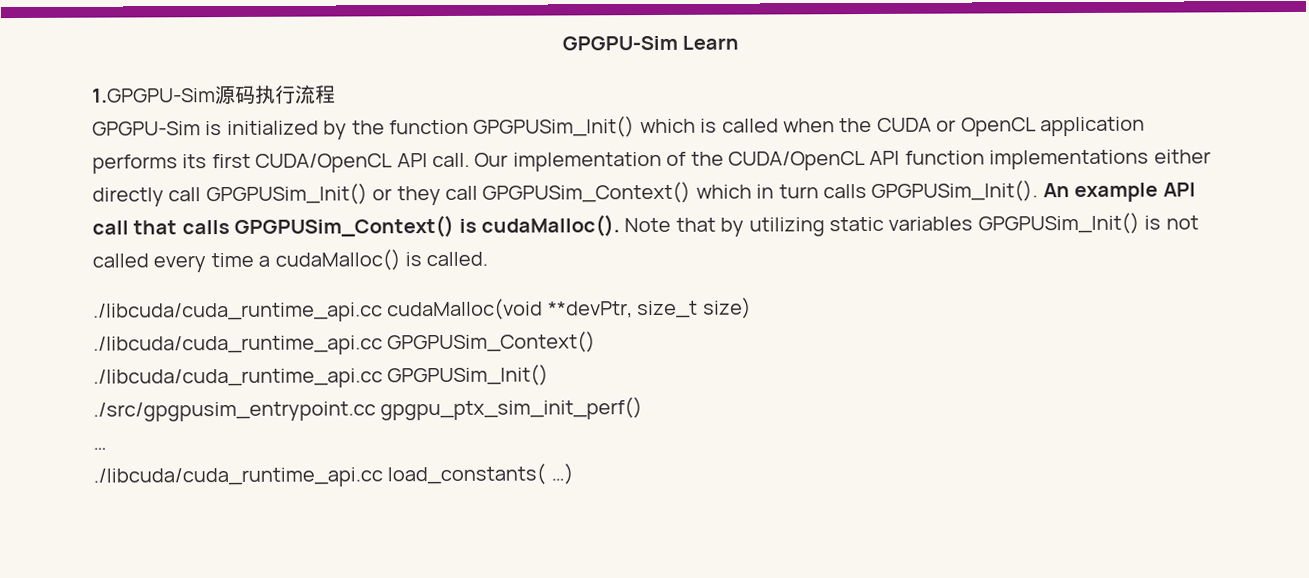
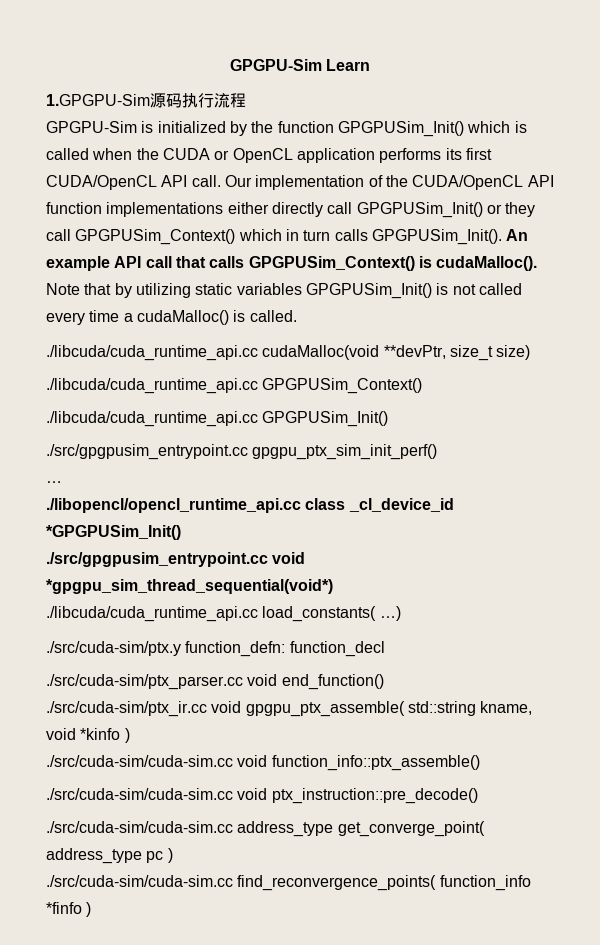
[93,463,574,488] ./libcuda/cuda_runtime_api.cc load_constants( …) -> [46,498,454,513] [46,525,181,540] [46,552,306,567] [46,579,333,594] [46,606,401,622] [46,641,385,657] [46,674,384,690] [46,701,533,717] [46,728,130,743] [46,755,480,771] [46,788,478,804] [46,821,485,837] [46,848,173,864] [46,875,531,891] [46,902,92,917] ./libopencl/opencl_runtime_api.cc class _cl_device_id *GPGPUSim_Init() // ./src/gpgpusim_entrypoint.cc void *gpgpu_sim_thread_sequential(void*) // ./libcuda/cuda_runtime_api.cc load_constants( …) // ./src/cuda-sim/ptx.y function_defn: function_decl // ./src/cuda-sim/ptx_parser.cc void end_function() // ./src/cuda-sim/ptx_ir.cc void gpgpu_ptx_assemble( std::string kname, void *kinfo ) // ./src/cuda-sim/cuda-sim.cc void function_info::ptx_assemble() // ./src/cuda-sim/cuda-sim.cc void ptx_instruction::pre_decode() // ./src/cuda-sim/cuda-sim.cc address_type get_converge_point( address_type pc ) // ./src/cuda-sim/cuda-sim.cc find_reconvergence_points( function_info *finfo )

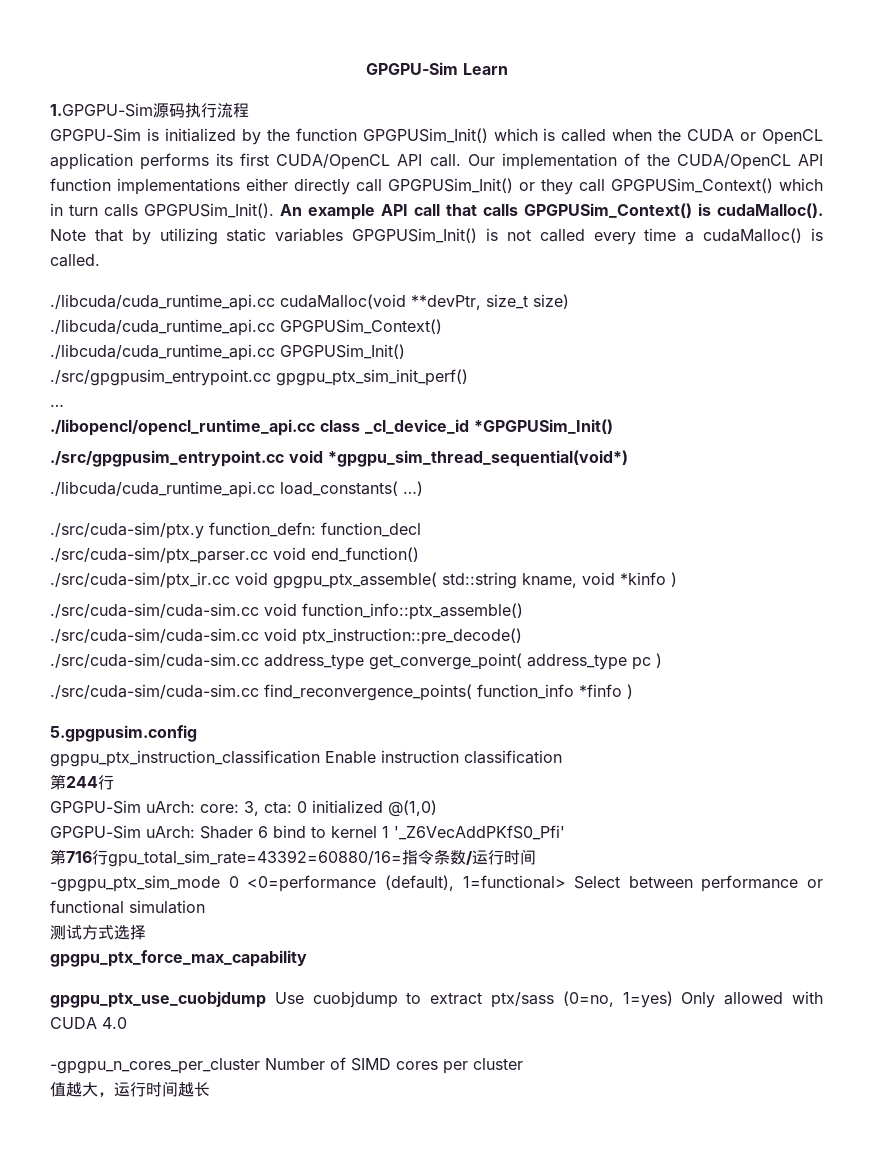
(92, 909) none -> [50,725,197,742] [50,750,562,767] [50,774,114,790] [50,800,437,817] [50,825,565,840] [50,849,536,867] [50,875,823,892] [50,900,205,914] [50,925,146,940] [50,950,307,967] [50,991,823,1008] [50,1017,127,1029] [50,1057,523,1074] [50,1081,210,1097] // 5.gpgpusim.config // gpgpu_ptx_instruction_classification Enable instruction classification // 第244行 // GPGPU-Sim uArch: core: 3, cta: 0 initialized @(1,0) // GPGPU-Sim uArch: Shader 6 bind to kernel 1 '_Z6VecAddPKfS0_Pfi' // 第716行gpu_total_sim_rate=43392=60880/16=指令条数/运行时间 // -gpgpu_ptx_sim_mode 0 <0=performance (default), 1=functional> Select between performance or functional simulation // 测试方式选择 // gpgpu_ptx_force_max_capability // gpgpu_ptx_use_cuobjdump Use cuobjdump to extract ptx/sass (0=no, 1=yes) Only allowed with CUDA 4.0 // -gpgpu_n_cores_per_cluster Number of SIMD cores per cluster // 值越大，运行时间越长

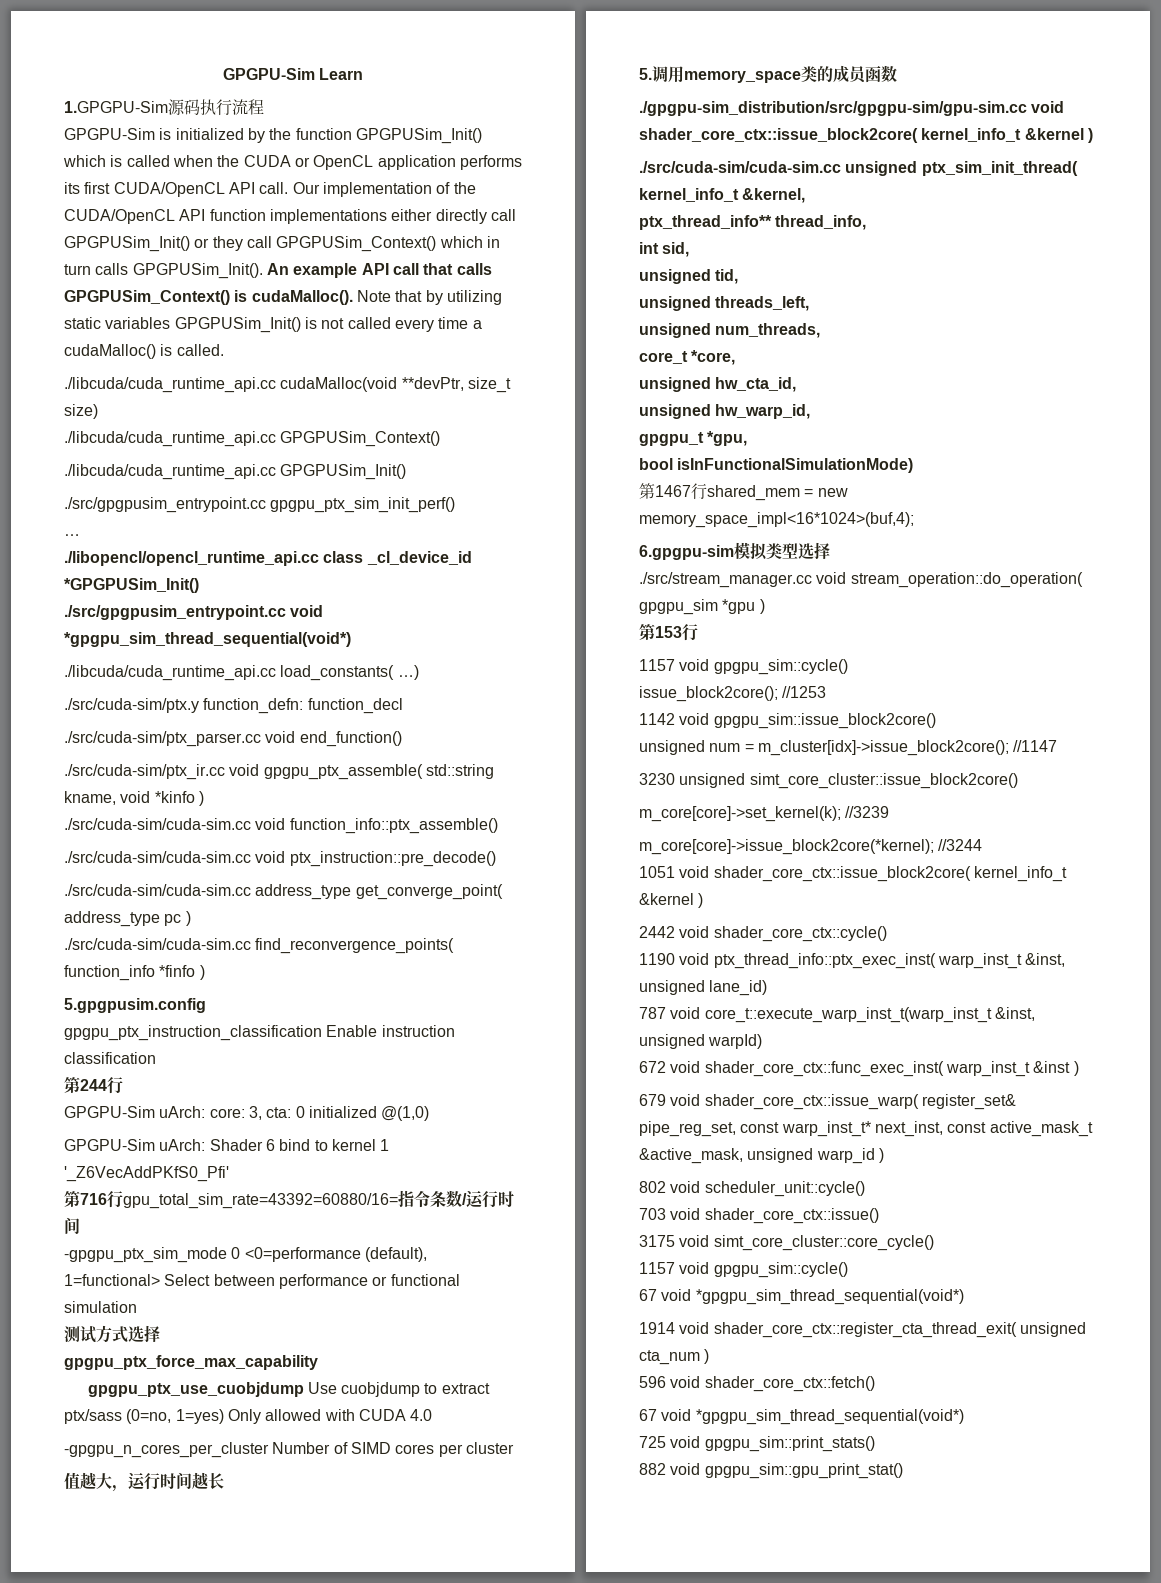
(210, 1089) none -> [639,65,897,84] [639,101,1065,116] [639,128,1093,143] [639,161,1078,176] [639,188,806,203] [639,215,867,230] [639,242,690,257] [639,269,739,284] [639,296,810,311] [639,323,821,338] [639,350,736,365] [639,377,797,392] [639,404,811,419] [639,431,748,446] [639,458,914,473] [639,483,848,501] [639,512,914,528] [639,542,830,560] [639,572,1083,588] [639,599,765,615] [639,623,698,641] [639,659,848,675] [639,686,827,702] [639,713,936,729] [639,740,1058,756] [639,773,1018,789] [639,806,890,822] [639,839,983,855] [639,866,1067,882] [639,893,704,908] [639,926,887,942] [639,953,1066,969] [639,980,768,996] [639,1007,1035,1023] [639,1034,763,1049] [639,1061,1079,1077] [639,1094,1016,1110] [639,1121,1093,1137] [639,1148,884,1164] [639,1181,865,1197] [639,1208,879,1224] [639,1235,934,1251] [639,1262,848,1278] [639,1289,964,1305] [639,1322,1086,1338] [639,1349,710,1365] [639,1376,875,1392] [639,1409,964,1425] [639,1436,875,1452] [639,1463,903,1479] // 5.调用memory_space类的成员函数 // ./gpgpu-sim_distribution/src/gpgpu-sim/gpu-sim.cc void shader_core_ctx::issue_block2core( kernel_info_t &kernel ) // ./src/cuda-sim/cuda-sim.cc unsigned ptx_sim_init_thread( kernel_info_t &kernel, // ptx_thread_info** thread_info, // int sid, // unsigned tid, // unsigned threads_left, // unsigned num_threads, // core_t *core, // unsigned hw_cta_id, // unsigned hw_warp_id, // gpgpu_t *gpu, // bool isInFunctionalSimulationMode) // 第1467行shared_mem = new memory_space_impl<16*1024>(buf,4); // 6.gpgpu-sim模拟类型选择 // ./src/stream_manager.cc void stream_operation::do_operation( gpgpu_sim *gpu ) // 第153行 // 1157 void gpgpu_sim::cycle() // issue_block2core(); //1253 // 1142 void gpgpu_sim::issue_block2core() // unsigned num = m_cluster[idx]->issue_block2core(); //1147 // 3230 unsigned simt_core_cluster::issue_block2core() // m_core[core]->set_kernel(k); //3239 // m_core[core]->issue_block2core(*kernel); //3244 // 1051 void shader_core_ctx::issue_block2core( kernel_info_t &kernel ) // 2442 void shader_core_ctx::cycle() // 1190 void ptx_thread_info::ptx_exec_inst( warp_inst_t &inst, unsigned lane_id) // 787 void core_t::execute_warp_inst_t(warp_inst_t &inst, unsigned warpId) // 672 void shader_core_ctx::func_exec_inst( warp_inst_t &inst ) // 679 void shader_core_ctx::issue_warp( register_set& pipe_reg_set, const warp_inst_t* next_inst, const active_mask_t &active_mask, unsigned warp_id ) // 802 void scheduler_unit::cycle() // 703 void shader_core_ctx::issue() // 3175 void simt_core_cluster::core_cycle() // 1157 void gpgpu_sim::cycle() // 67 void *gpgpu_sim_thread_sequential(void*) // 1914 void shader_core_ctx::register_cta_thread_exit( unsigned cta_num ) // 596 void shader_core_ctx::fetch() // 67 void *gpgpu_sim_thread_sequential(void*) // 725 void gpgpu_sim::print_stats() // 882 void gpgpu_sim::gpu_print_stat()

